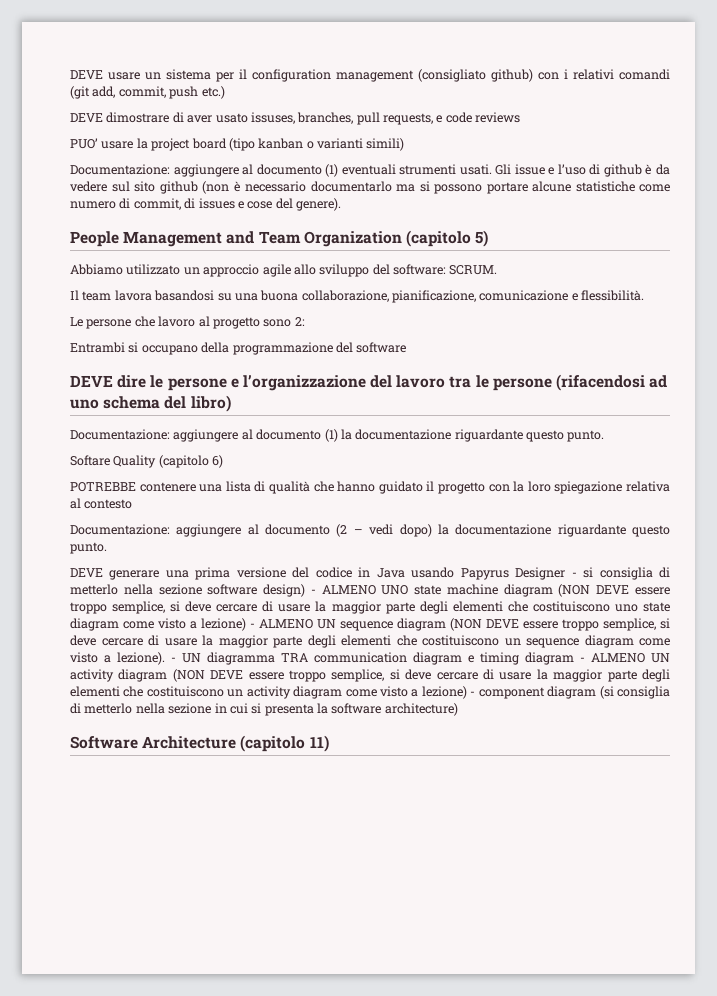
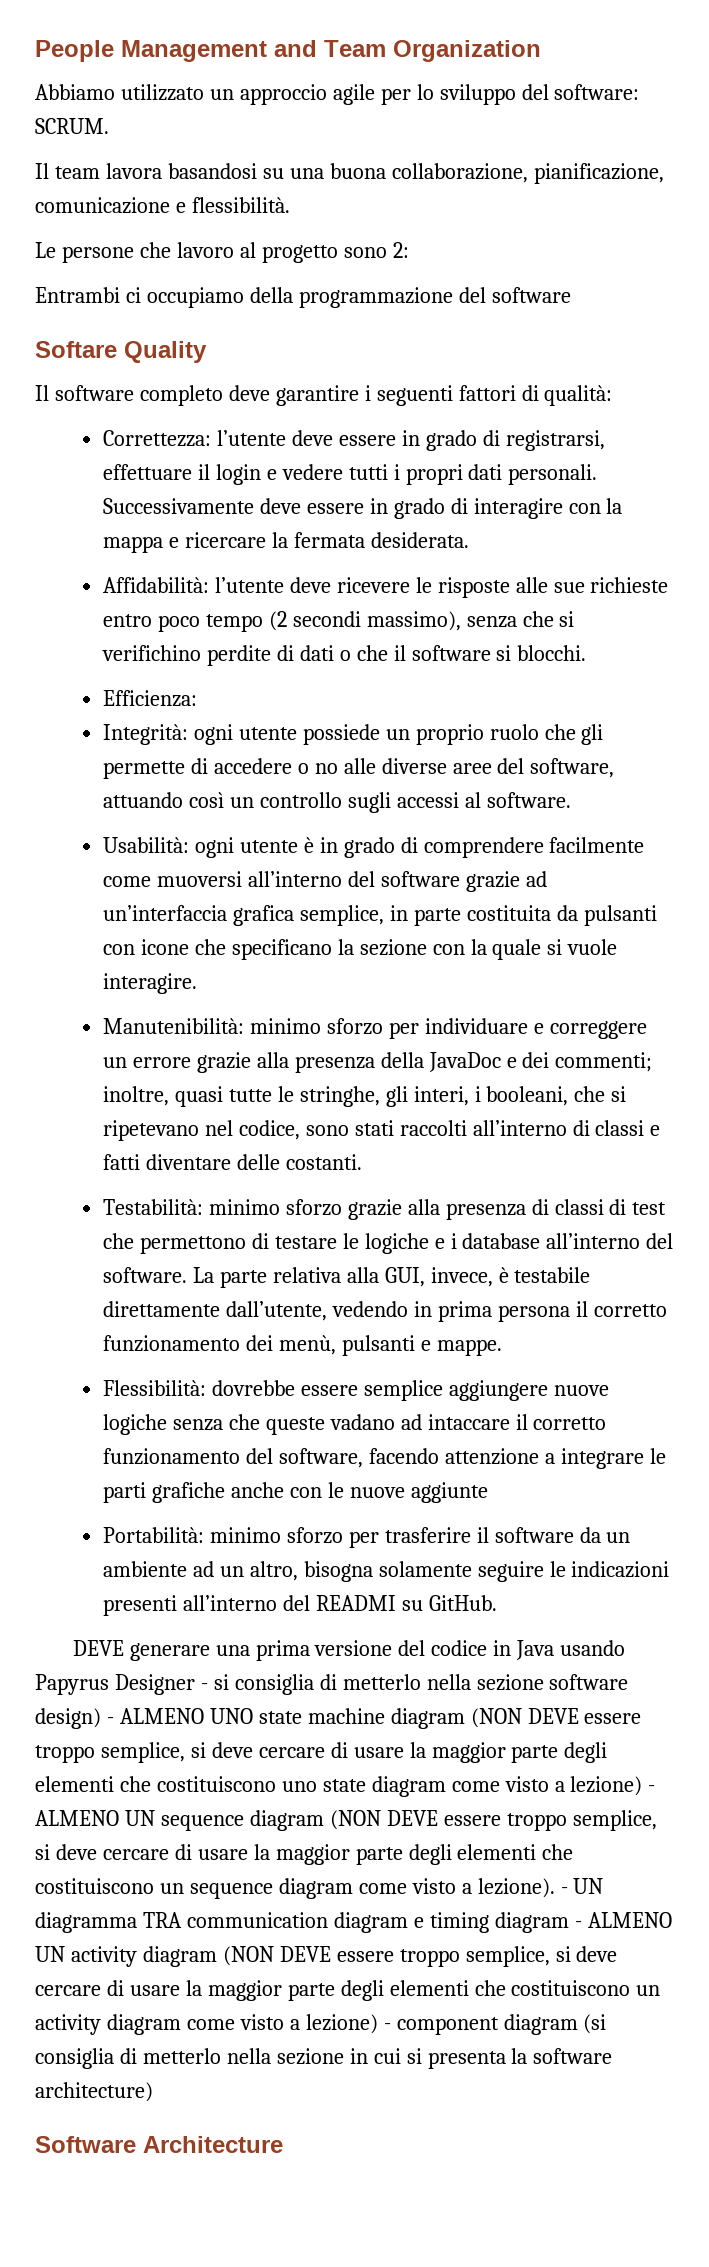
[70,69,670,82] [70,86,225,99] [70,112,521,125] [70,138,405,151] [70,164,670,177] [70,181,670,194] [70,198,341,211] DEVE usare un sistema per il configuration management (consigliato github) con i relativi comandi (git add, commit, push etc.) // DEVE dimostrare di aver usato issuses, branches, pull requests, e code reviews // PUO’ usare la project board (tipo kanban o varianti simili) // Documentazione: aggiungere al documento (1) eventuali strumenti usati. Gli issue e l’uso di github è da vedere sul sito github (non è necessario documentarlo ma si possono portare alcune statistiche come numero di commit, di issues e cose del genere). // -> (35, 51) none
[405,230,489,247] (capitolo 5) -> (541, 51) none
[293,264,316,275] allo -> [380,84,434,105] per lo
[128,342,198,355] si occupano -> [125,287,244,308] ci occupiamo
[70,374,668,391] [70,395,231,412] [70,429,605,442] [70,455,224,468] [70,481,671,494] [70,498,133,509] [70,524,671,537] [70,542,107,554] DEVE dire le persone e l’organizzazione del lavoro tra le persone (rifacendosi ad uno schema del libro) // Documentazione: aggiungere al documento (1) la documentazione riguardante questo punto. // Softare Quality (capitolo 6) // POTREBBE contenere una lista di qualità che hanno guidato il progetto con la loro spiegazione relativa al contesto // Documentazione: aggiungere al documento (2 – vedi dopo) la documentazione riguardante questo punto. -> [35,341,207,363] [35,385,613,406] [102,430,605,451] [102,464,598,485] [102,498,623,519] [102,532,469,553] [102,577,669,598] [102,611,575,632] [101,645,587,666] [102,690,197,707] [102,724,604,745] [102,758,615,779] [102,792,571,813] [102,837,645,858] [102,871,547,892] [102,905,657,926] [102,939,618,960] [102,973,197,994] [102,1018,647,1039] [102,1052,653,1073] [102,1086,627,1107] [102,1120,661,1141] [102,1154,362,1170] [102,1199,667,1220] [102,1233,674,1254] [102,1267,591,1288] [102,1301,667,1322] [102,1335,502,1356] [102,1380,609,1401] [102,1414,607,1435] [102,1448,666,1469] [102,1482,488,1503] [102,1527,631,1548] [102,1561,670,1582] [102,1595,497,1616] Softare Quality // Il software completo deve garantire i seguenti fattori di qualità: // Correttezza: l’utente deve essere in grado di registrarsi, effettuare il login e vedere tutti i propri dati personali. Successivamente deve essere in grado di interagire con la mappa e ricercare la fermata desiderata. // Affidabilità: l’utente deve ricevere le risposte alle sue richieste entro poco tempo (2 secondi massimo), senza che si verifichino perdite di dati o che il software si blocchi. // Efficienza: // Integrità: ogni utente possiede un proprio ruolo che gli permette di accedere o no alle diverse aree del software, attuando così un controllo sugli accessi al software. // Usabilità: ogni utente è in grado di comprendere facilmente come muoversi all’interno del software grazie ad un’interfaccia grafica semplice, in parte costituita da pulsanti con icone che specificano la sezione con la quale si vuole interagire. // Manutenibilità: minimo sforzo per individuare e correggere un errore grazie alla presenza della JavaDoc e dei commenti; inoltre, quasi tutte le stringhe, gli interi, i booleani, che si ripetevano nel codice, sono stati raccolti all’interno di classi e fatti diventare delle costanti. // Testabilità: minimo sforzo grazie alla presenza di classi di test che permettono di testare le logiche e i database all’interno del software. La parte relativa alla GUI, invece, è testabile direttamente dall’utente, vedendo in prima persona il corretto funzionamento dei menù, pulsanti e mappe. // Flessibilità: dovrebbe essere semplice aggiungere nuove logiche senza che queste vadano ad intaccare il corretto funzionamento del software, facendo attenzione a integrare le parti grafiche anche con le nuove aggiunte // Portabilità: minimo sforzo per trasferire il software da un ambiente ad un altro, bisogna solamente seguire le indicazioni presenti all’interno del READMI su GitHub.
[240,735,329,752] (capitolo 11) -> (283, 2144) none

